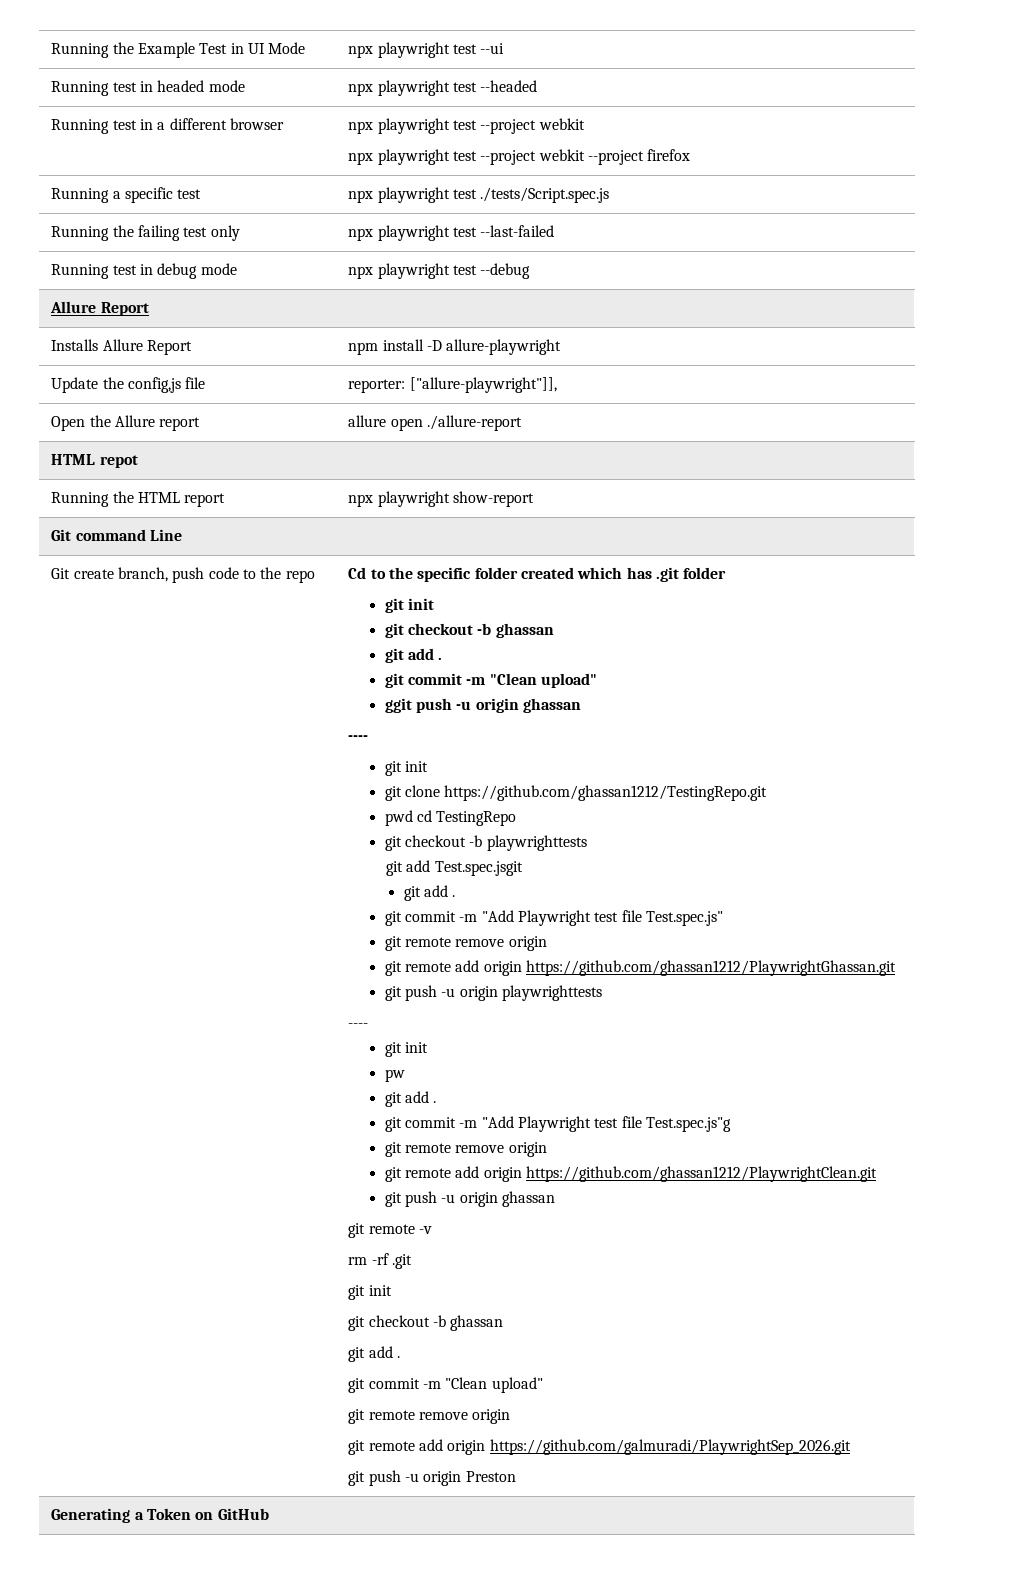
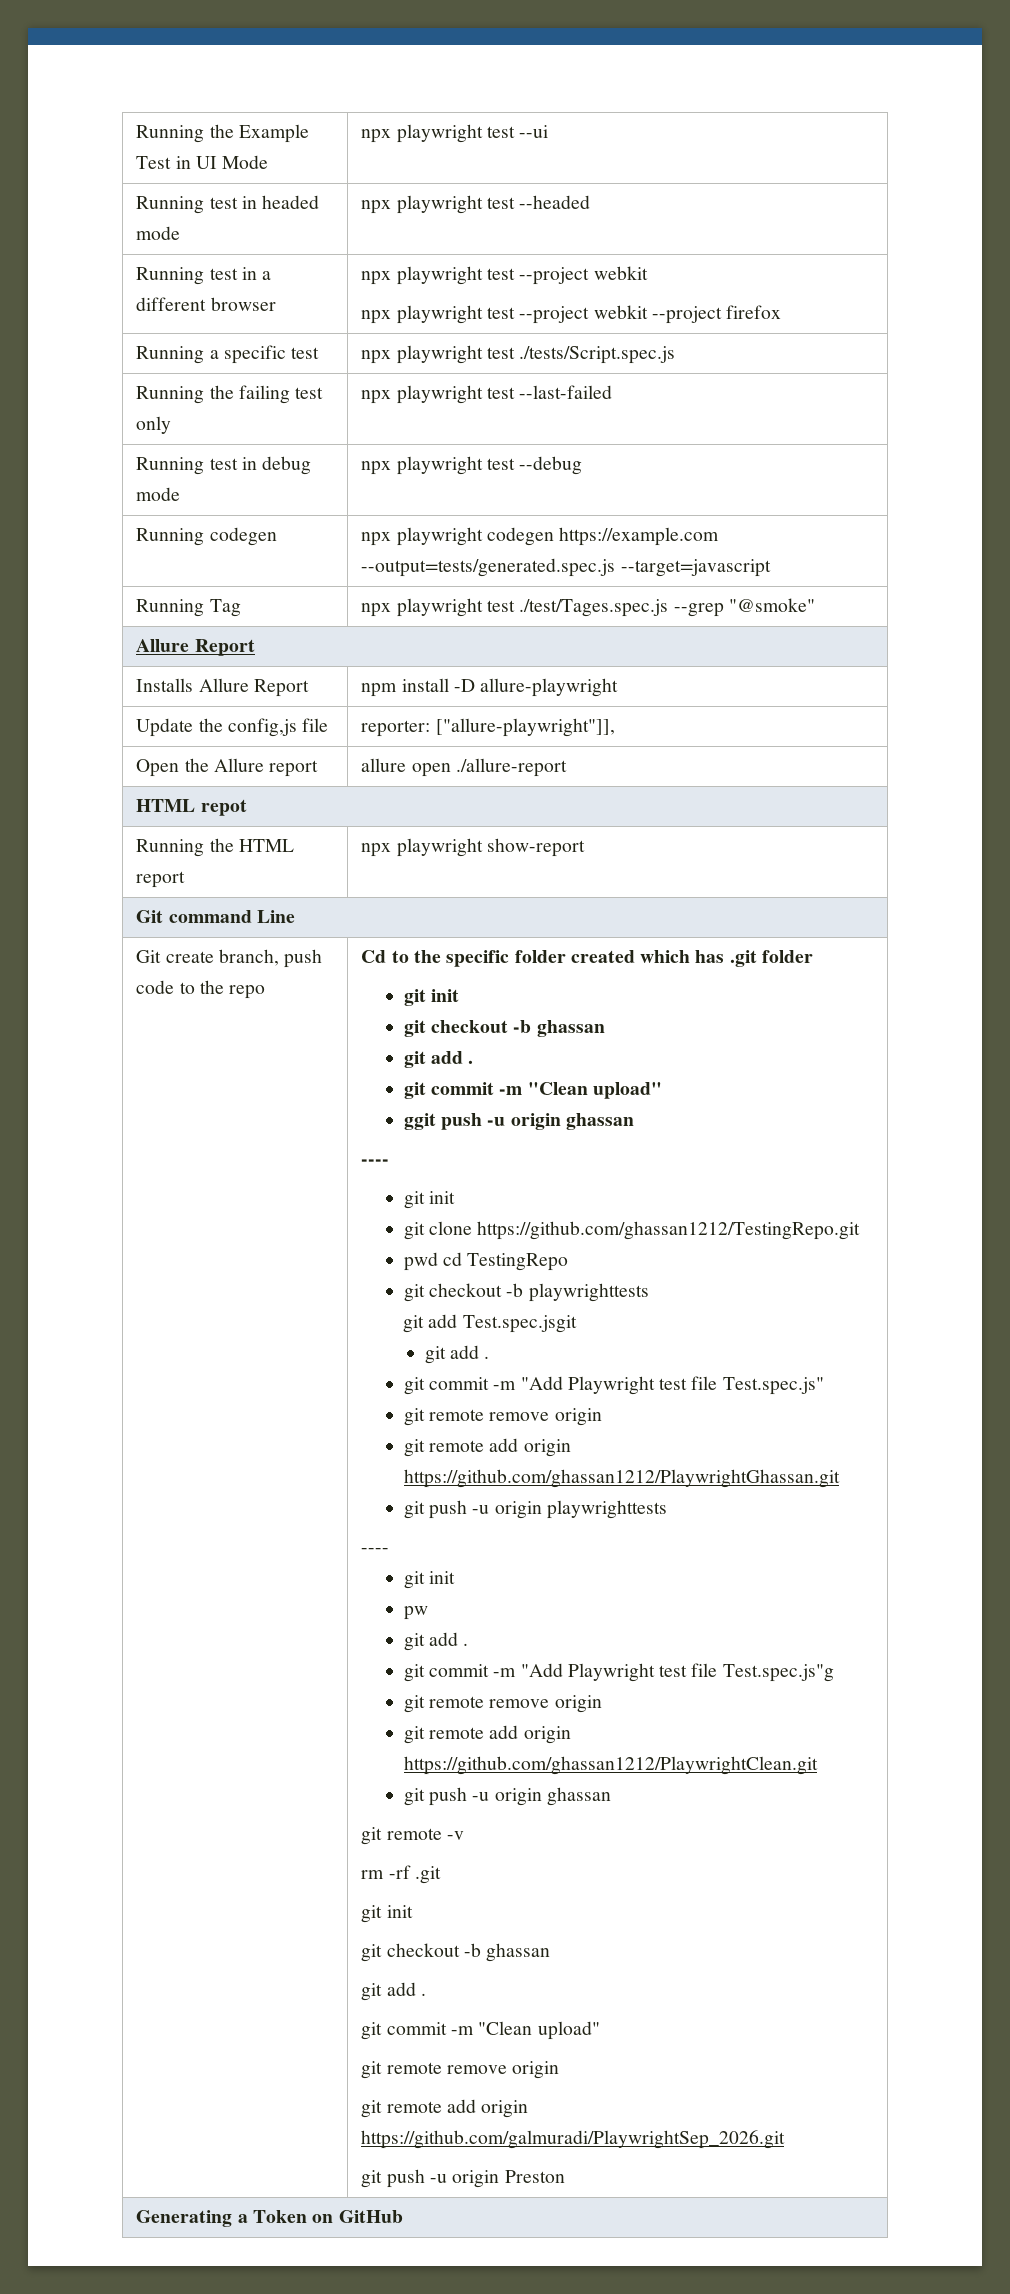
(531, 271) none -> [136,527,277,546] [361,527,720,546] [361,558,771,577] [136,599,241,617] [361,598,815,617] // Running codegen | npx playwright codegen https://example.com --output=tests/generated.spec.js --target=javascript // Running Tag | npx playwright test ./test/Tages.spec.js --grep "@smoke"

